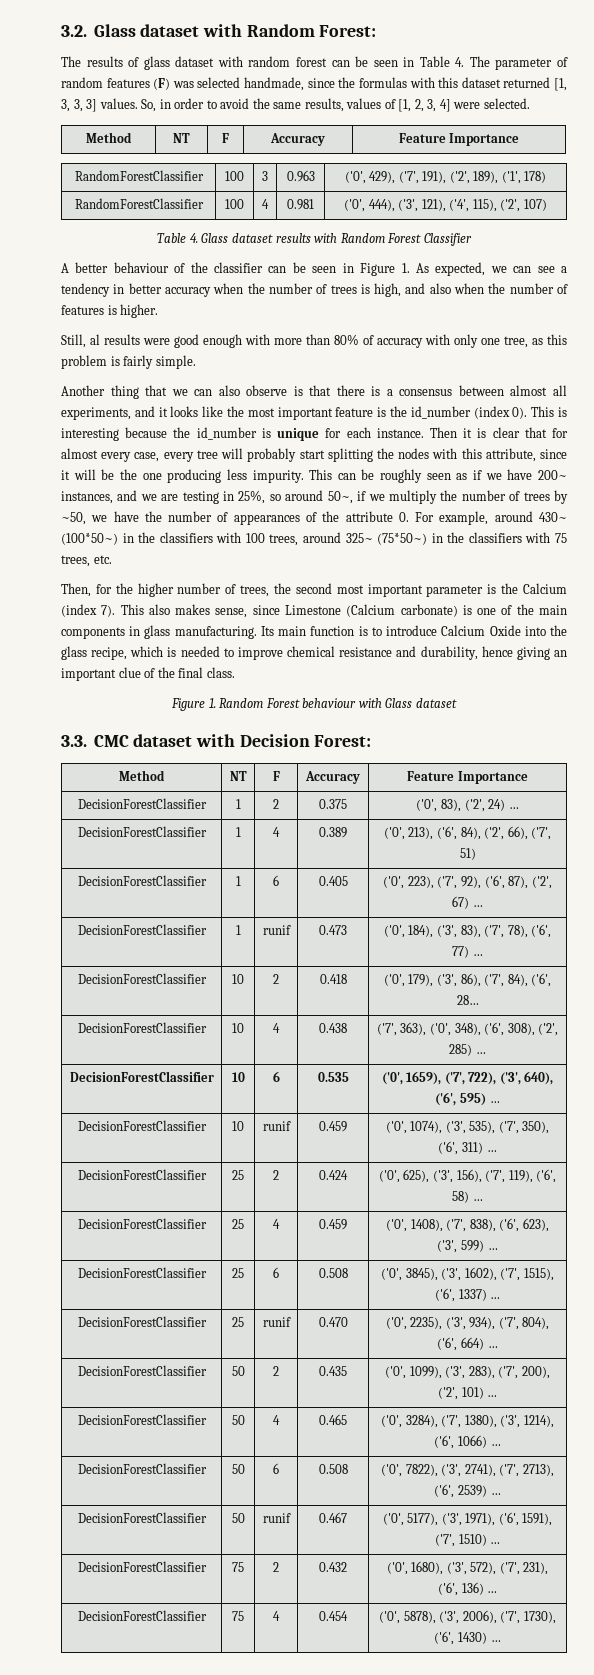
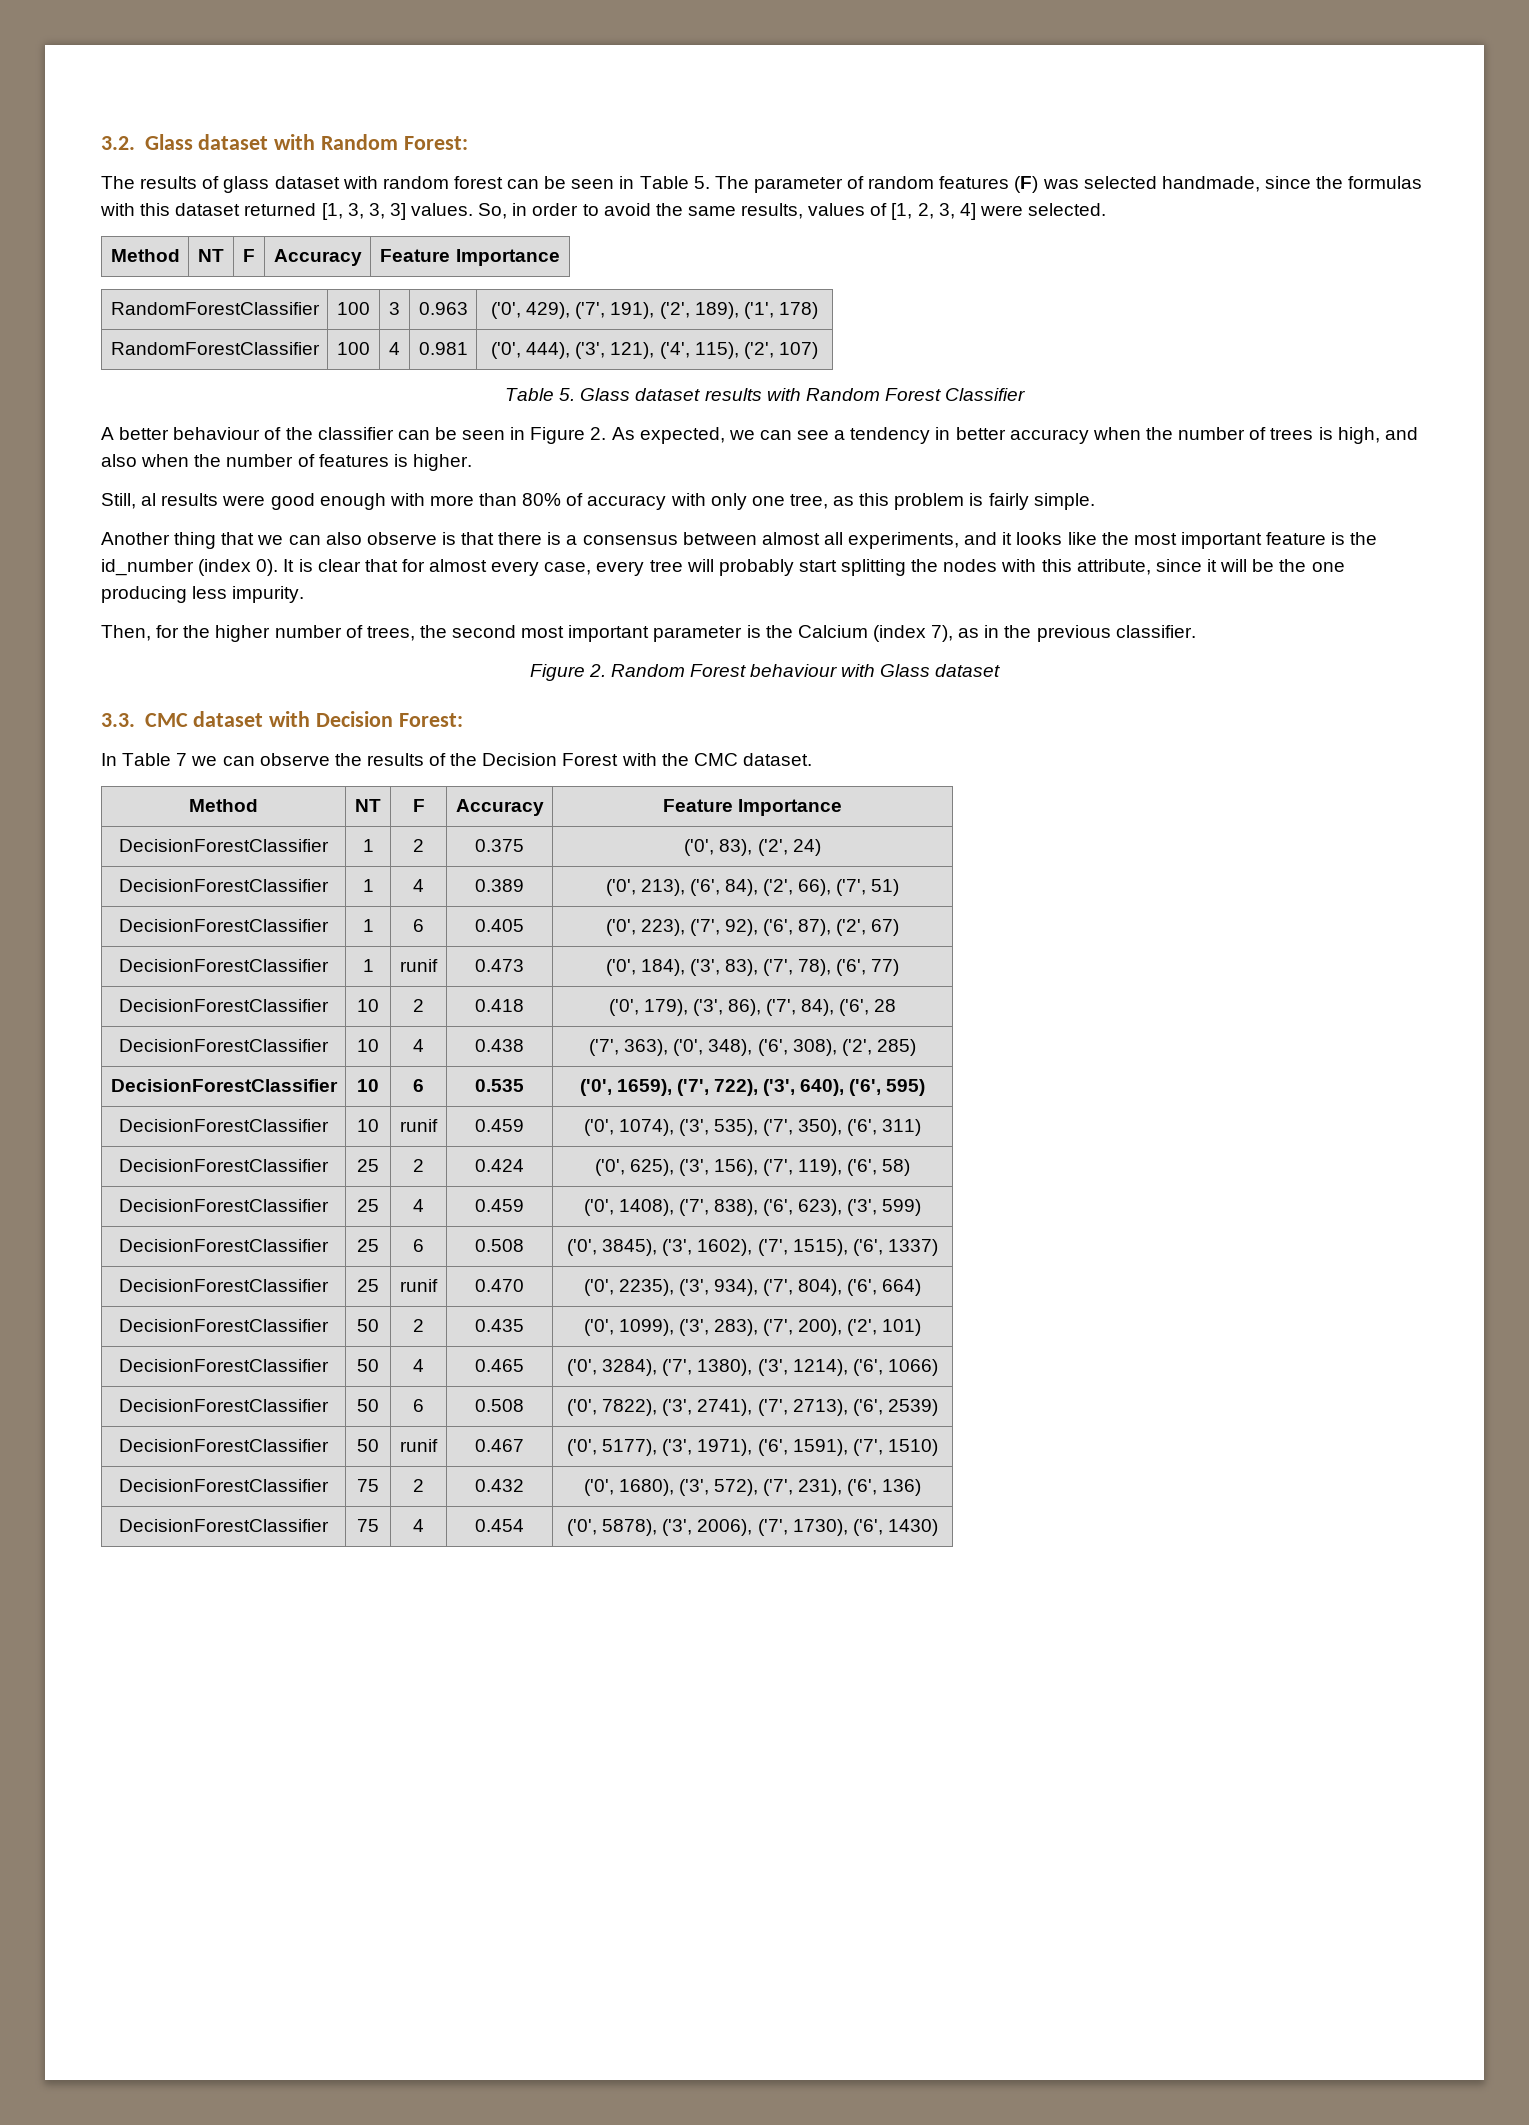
[455,57,465,67] 4. -> [693,176,710,189] 5.
[189,233,198,243] 4. -> [559,388,576,401] 5.
[401,263,410,273] 1. -> [590,427,607,440] 2.
[531,406,568,417] [61,427,473,441] This is interesting because the id_number is unique for each instance. Then it -> [283,559,295,572] It
[309,469,567,483] [61,490,569,504] [61,511,567,525] [61,532,567,546] [61,555,112,567] This can be roughly seen as if we have 200~ instances, and we are testing in 25%, so around 50~, if we multiply the number of trees by ~50, we have the number of appearances of the attribute 0. For example, around 430~ (100*50~) in the classifiers with 100 trees, around 325~ (75*50~) in the classifiers with 75 trees, etc. -> (305, 594) none
[101,604,567,618] [61,625,567,639] [61,646,567,660] [61,667,235,681] [171,698,216,711] 7). This also makes sense, since Limestone (Calcium carbonate) is one of the main components in glass manufacturing. Its main function is to introduce Calcium Oxide into the glass recipe, which is needed to improve chemical resistance and durability, hence giving an important clue of the final class. // Figure 1. -> [931,625,1196,642] [529,664,606,681] 7), as in the previous classifier. // Figure 2.
(372, 741) none -> [101,753,812,766] // In Table 7 we can observe the results of the Decision Forest with the CMC dataset.
[508,807,519,809] … -> (821, 847) none
[472,905,483,907] … -> (900, 927) none
[472,954,483,956] … -> (900, 967) none
[456,995,479,1005] 28… -> [874,999,897,1012] 28
[475,1052,486,1054] … -> (916, 1047) none
[489,1101,500,1103] … -> (926, 1087) none
[486,1150,497,1152] … -> (922, 1127) none
[472,1199,483,1201] … -> (911, 1167) none
[487,1248,498,1250] … -> (922, 1207) none
[490,1297,501,1299] … -> (938, 1247) none
[487,1346,498,1348] … -> (922, 1287) none
[487,1395,498,1397] … -> (922, 1327) none
[490,1444,501,1446] … -> (938, 1367) none
[490,1493,501,1495] … -> (938, 1407) none
[490,1542,501,1544] … -> (938, 1447) none
[487,1591,498,1593] … -> (922, 1487) none
[490,1640,501,1642] … -> (938, 1527) none

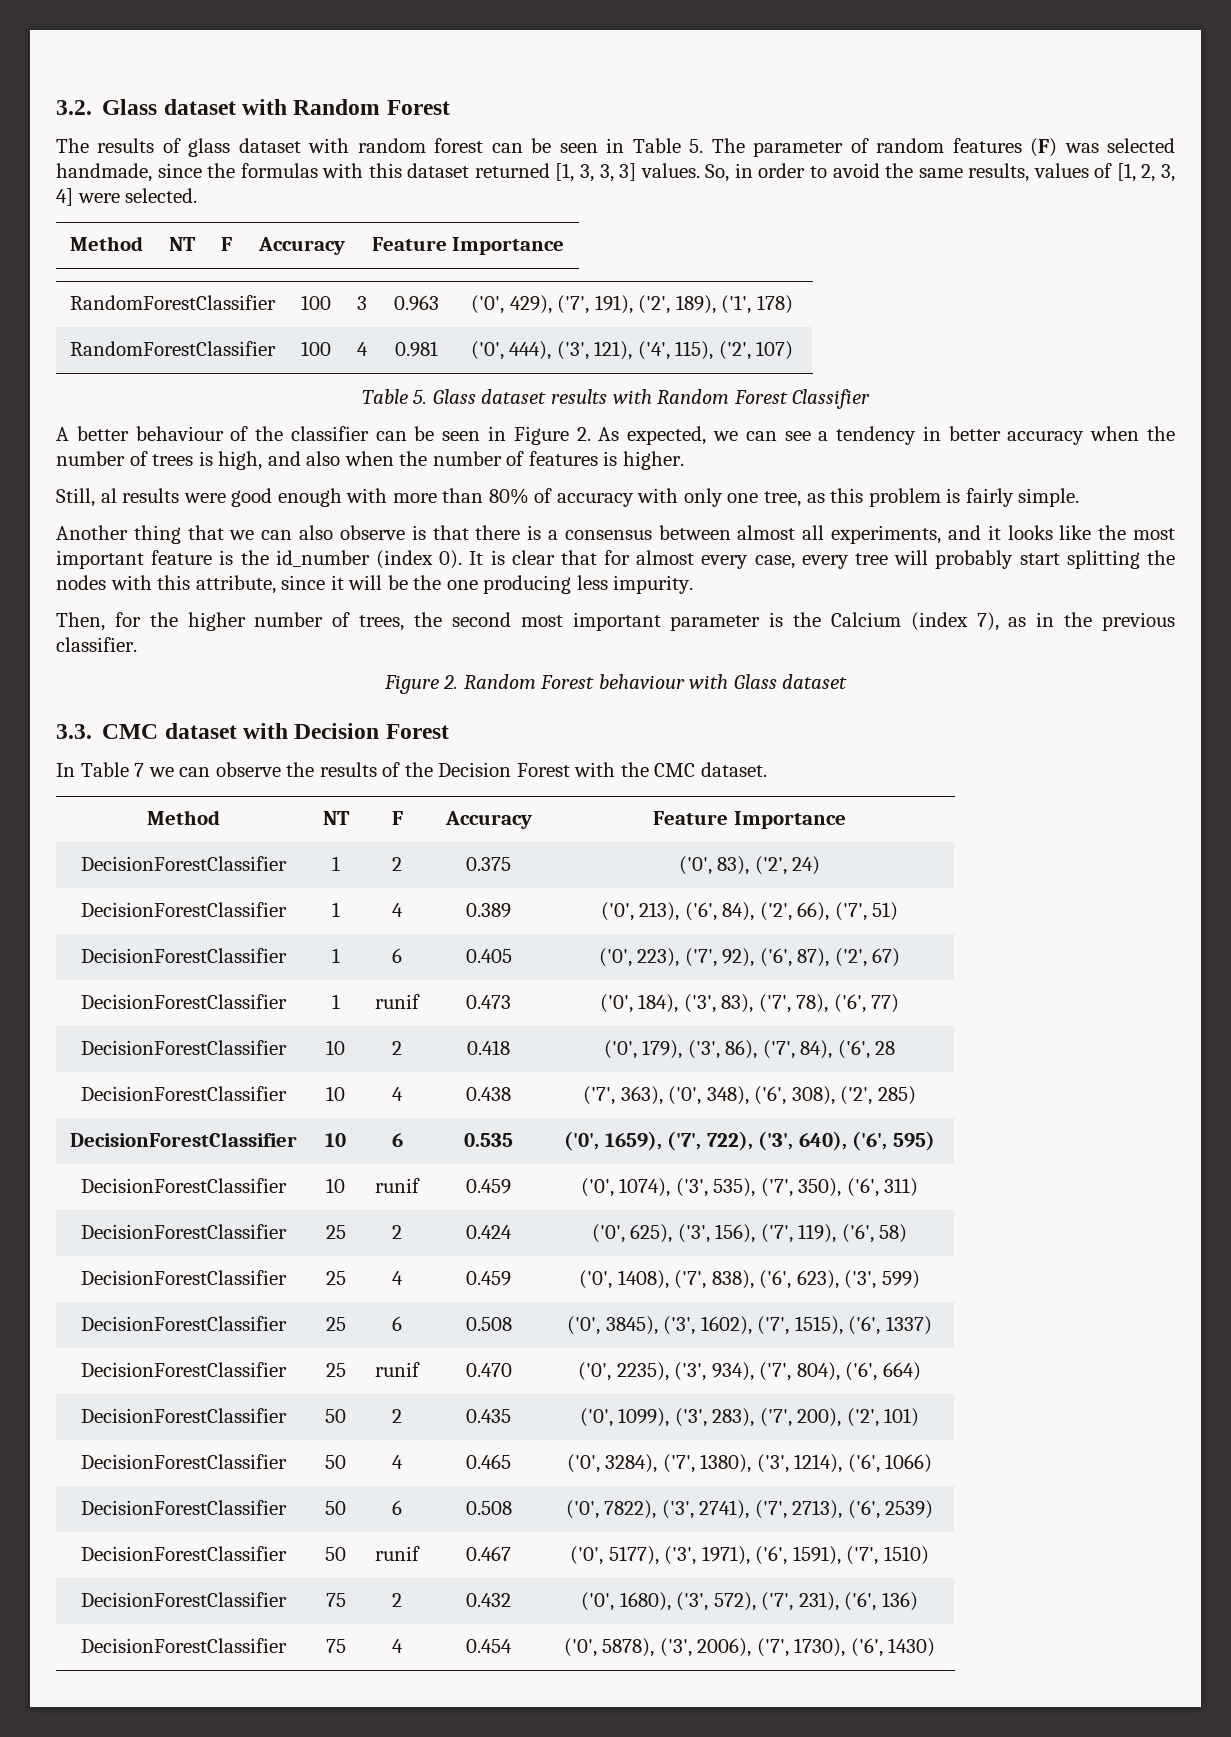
[404,136,469,150] Forest: -> [386,100,450,115] Forest
[399,713,464,727] Forest: -> [385,724,449,739] Forest

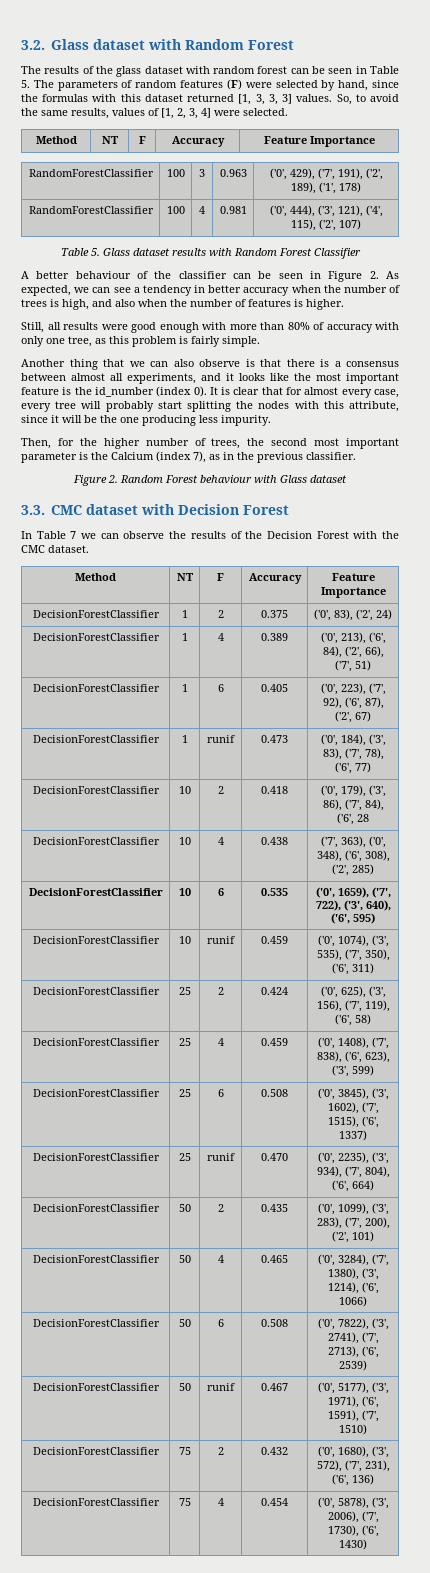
(181, 145) none -> [95,66,113,74] the
[753,141,844,157] parameter -> [57,80,118,91] parameters
[1064,138,1175,153] [56,163,152,182] was selected handmade, -> [245,80,369,91] were selected by hand,
[734,163,806,178] in order -> (352, 99) none
[100,488,117,503] al -> [47,322,61,330] all

